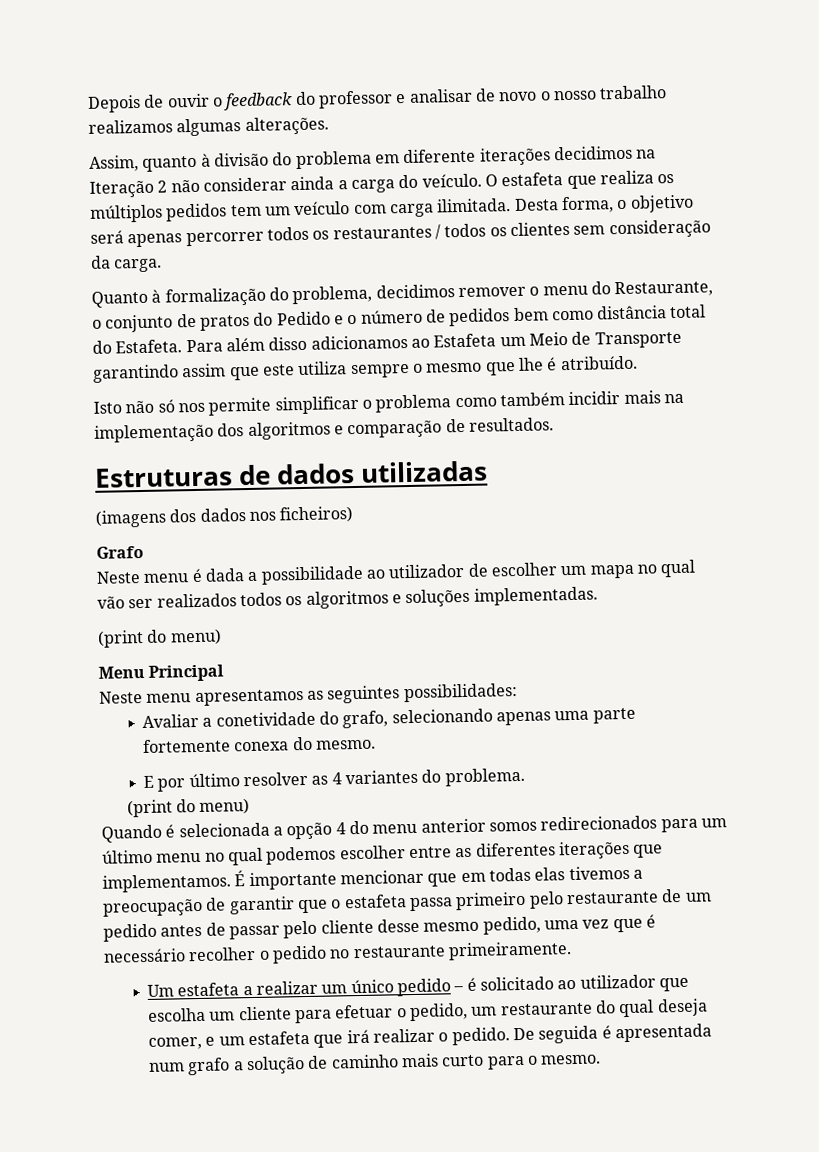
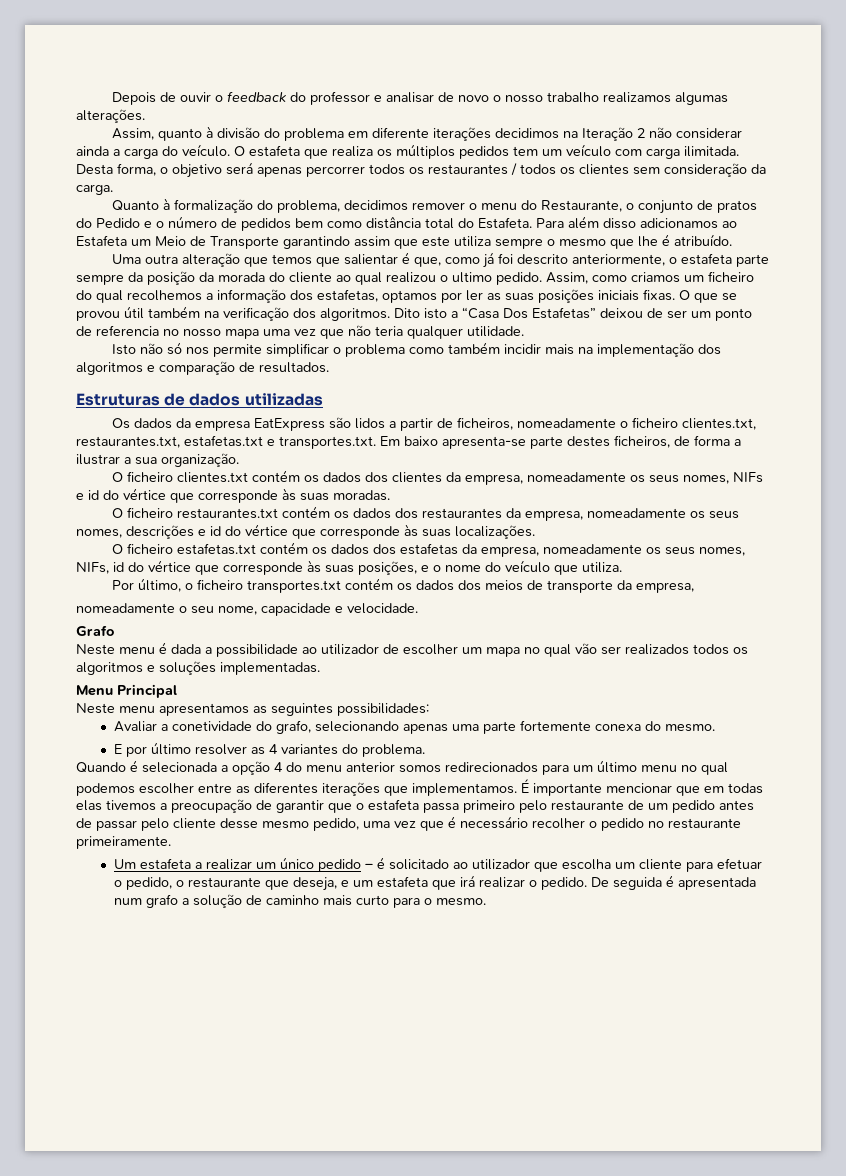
(638, 363) none -> [112,252,770,268] [76,271,754,285] [76,289,737,303] [76,306,752,321] [76,325,524,339] // Uma outra alteração que temos que salientar é que, como já foi descrito anteriormente, o estafeta parte sempre da posição da morada do cliente ao qual realizou o ultimo pedido. Assim, como criamos um ficheiro do qual recolhemos a informação dos estafetas, optamos por ler as suas posições iniciais fixas. O que se provou útil também na verificação dos algoritmos. Dito isto a “Casa Dos Estafetas” deixou de ser um ponto de referencia no nosso mapa uma vez que não teria qualquer utilidade.
[95,506,354,528] (imagens dos dados nos ficheiros) -> [112,417,757,431] [76,435,741,449] [76,453,239,467] [112,470,764,485] [76,488,390,503] [112,506,740,521] [76,524,535,539] [112,542,746,557] [76,560,622,575] [112,578,695,593] [76,603,418,616] Os dados da empresa EatExpress são lidos a partir de ficheiros, nomeadamente o ficheiro clientes.txt, restaurantes.txt, estafetas.txt e transportes.txt. Em baixo apresenta-se parte destes ficheiros, de forma a ilustrar a sua organização. // O ficheiro clientes.txt contém os dados dos clientes da empresa, nomeadamente os seus nomes, NIFs e id do vértice que corresponde às suas moradas. // O ficheiro restaurantes.txt contém os dados dos restaurantes da empresa, nomeadamente os seus nomes, descrições e id do vértice que corresponde às suas localizações. // O ficheiro estafetas.txt contém os dados dos estafetas da empresa, nomeadamente os seus nomes, NIFs, id do vértice que corresponde às suas posições, e o nome do veículo que utiliza. // Por último, o ficheiro transportes.txt contém os dados dos meios de transporte da empresa, // nomeadamente o seu nome, capacidade e velocidade.
[97,628,222,648] // (print do menu) -> (320, 668) none
[126,798,251,818] // (print do menu) -> (426, 750) none
[471,998,708,1018] [148,1036,203,1050] um restaurante do qual deseja comer, -> [176,877,338,891] o restaurante que deseja,

